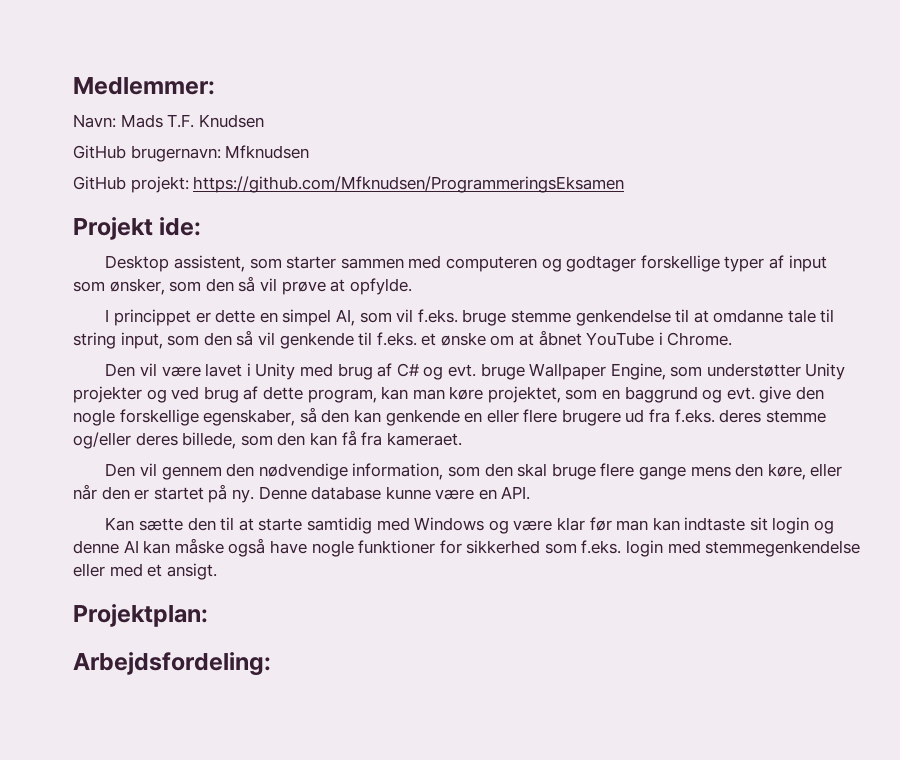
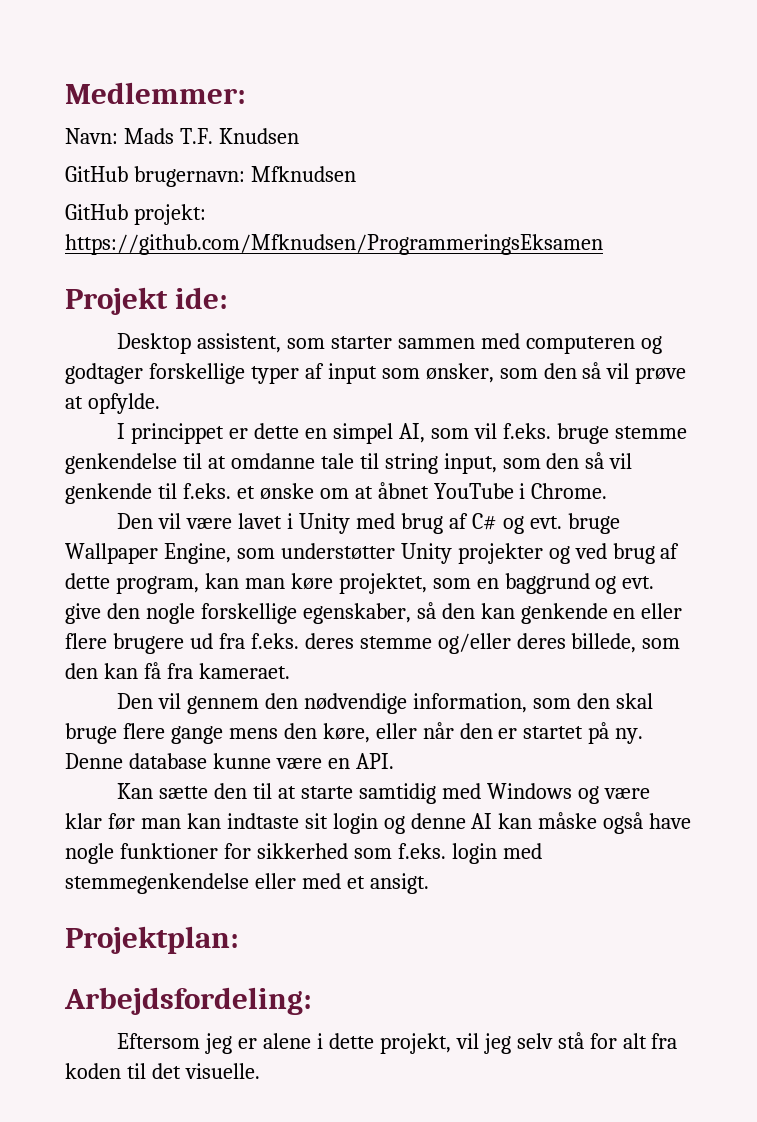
(271, 664) none -> [117,1032,678,1054] [65,1063,260,1079] // Eftersom jeg er alene i dette projekt, vil jeg selv stå for alt fra koden til det visuelle.

